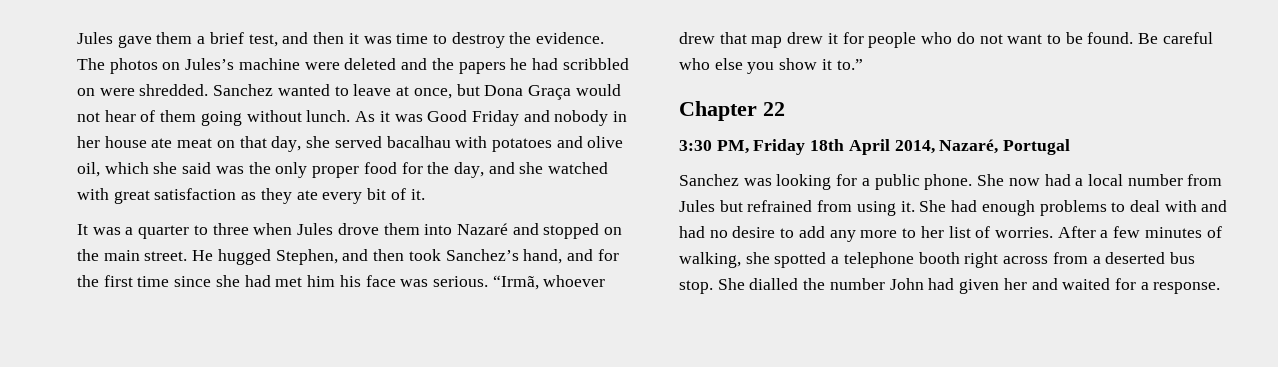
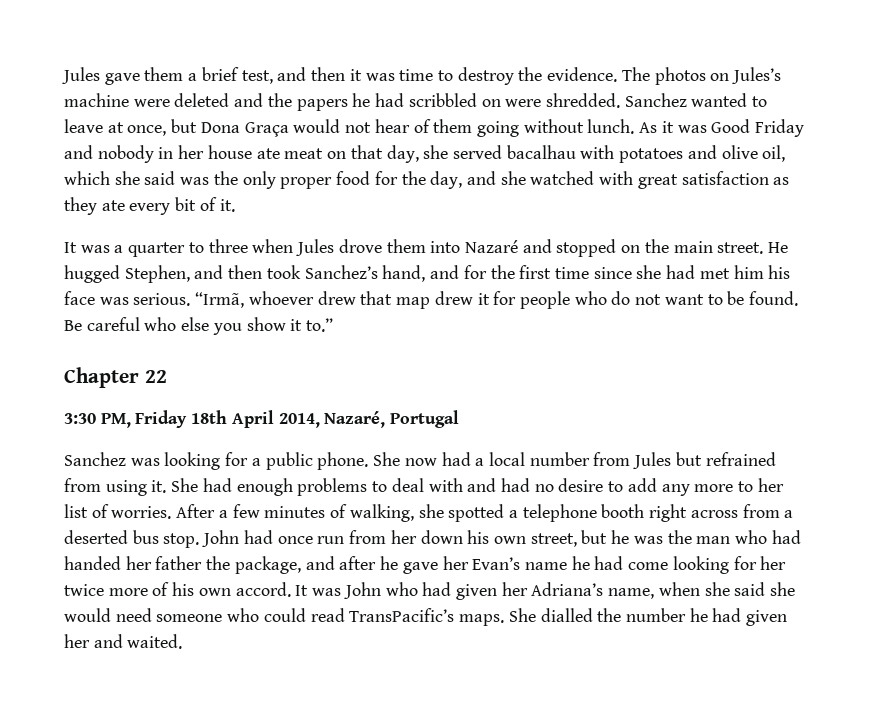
(713, 287) none -> [202,530,801,547] [64,556,787,574] [64,582,796,600] [64,608,505,626] John had once run from her down his own street, but he was the man who had handed her father the package, and after he gave her Evan’s name he had come looking for her twice more of his own accord. It was John who had given her Adriana’s name, when she said she would need someone who could read TransPacific’s maps.
[889,278,924,290] John -> [689,608,708,622] he
[1062,278,1221,294] waited for a response. -> [127,634,183,649] waited.

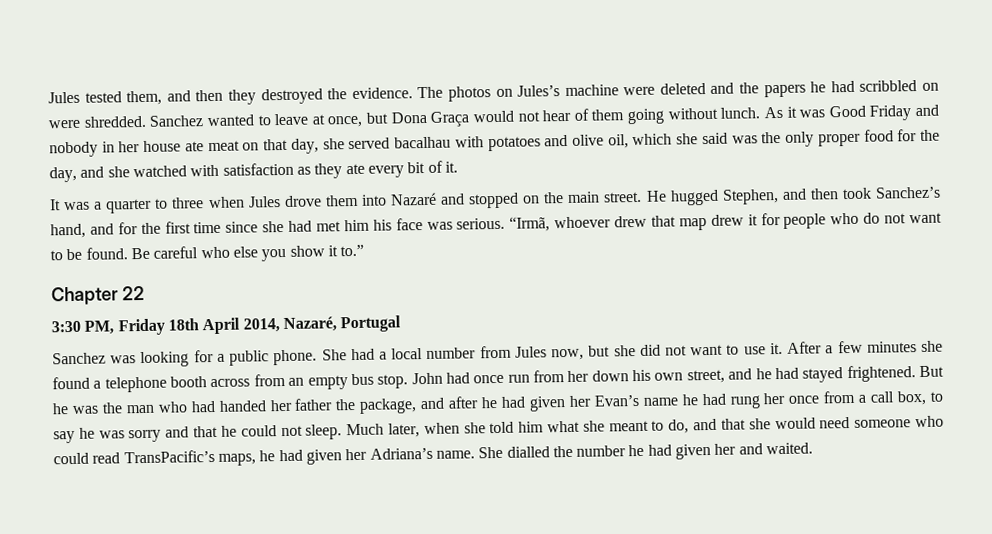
[62,67,514,85] Jules gave them a brief test, and then it was time to destroy -> [48,88,323,106] Jules tested them, and then they destroyed
[637,174,678,189] great -> (220, 170) none
[404,458,437,466] now -> (347, 355) none
[675,452,776,466] [64,478,784,496] [64,504,505,522] but refrained from using it. She had enough problems to deal with and had no desire to add any more to her list of worries. After a few minutes of walking, she spotted -> [551,340,943,361] [52,376,90,390] now, but she did not want to use it. After a few minutes she found
[649,504,688,522] right -> (208, 382) none
[784,510,794,518] [64,530,128,544] a deserted -> [288,375,348,390] an empty
[581,530,608,544] but -> [728,365,945,383] and he had stayed frightened. But
[402,562,438,574] gave -> [501,396,566,412] had given
[628,556,787,574] [64,582,766,600] come looking for her twice more of his own accord. It was John who had given her Adriana’s name, when she said -> [729,390,944,409] [53,418,746,444] rung her once from a call box, to say he was sorry and that he could not sleep. Much later, when she told him what she meant to do, and that
[459,614,505,626] maps. -> [217,447,475,466] maps, he had given her Adriana’s name.

